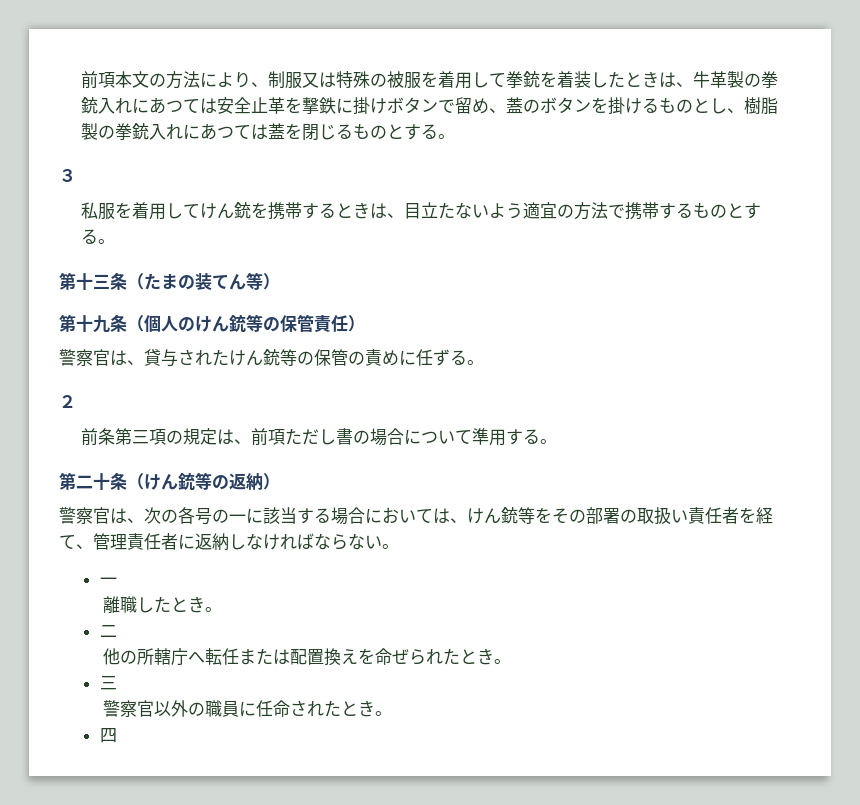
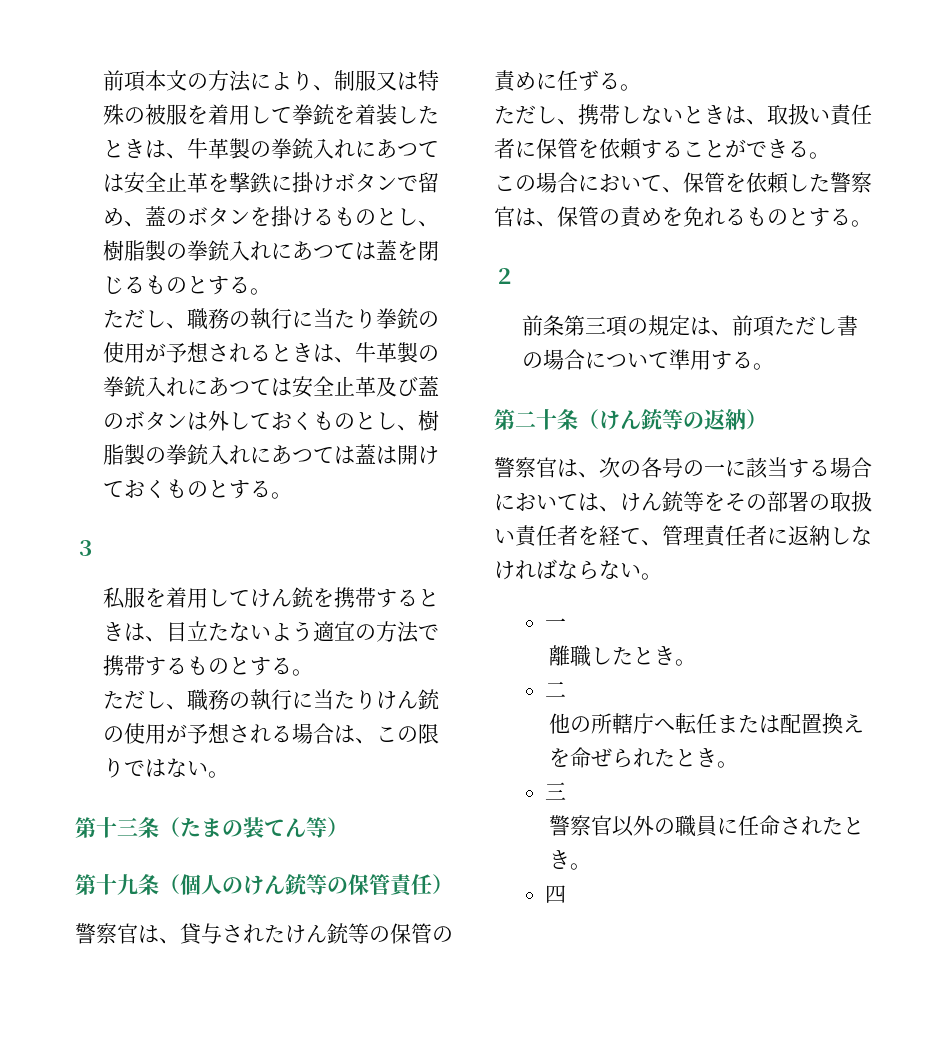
(455, 136) none -> [102,308,439,330] [102,342,439,363] [102,376,439,398] [102,410,439,431] [102,444,439,465] [102,479,292,499] // ただし、職務の執行に当たり拳銃の使用が予想されるときは、牛革製の拳銃入れにあつては安全止革及び蓋のボタンは外しておくものとし、樹脂製の拳銃入れにあつては蓋は開けておくものとする。
(115, 241) none -> [102,689,440,711] [102,723,439,744] [102,758,229,778] // ただし、職務の執行に当たりけん銃の使用が予想される場合は、この限りではない。
(484, 362) none -> [494,104,872,126] [494,138,830,160] [494,172,872,194] [494,206,872,228] // ただし、携帯しないときは、取扱い責任者に保管を依頼することができる。 // この場合において、保管を依頼した警察官は、保管の責めを免れるものとする。

